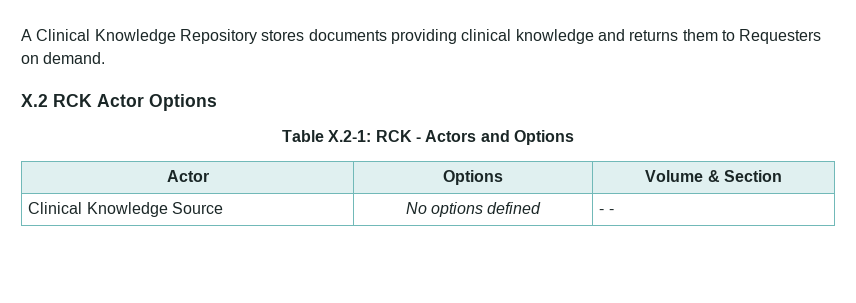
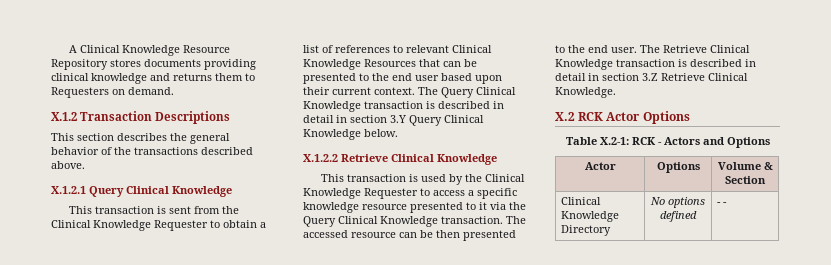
(176, 36) none -> [182,45,230,53] Resource
(106, 58) none -> [51,111,231,124] [51,133,230,144] [51,147,253,155] [51,161,85,169] [51,186,232,197] [68,206,239,214] [51,220,266,231] [303,45,492,53] [303,59,477,70] [303,73,502,84] [303,87,516,98] [303,101,504,112] [303,115,484,126] [303,129,398,140] [303,154,497,165] [320,174,525,185] [303,188,517,199] [303,202,526,213] [303,216,526,227] [303,230,516,241] [555,45,750,53] [555,59,756,70] [555,73,748,81] [555,87,616,98] // X.1.2 Transaction Descriptions // This section describes the general behavior of the transactions described above. // X.1.2.1 Query Clinical Knowledge // This transaction is sent from the Clinical Knowledge Requester to obtain a list of references to relevant Clinical Knowledge Resources that can be presented to the end user based upon their current context. The Query Clinical Knowledge transaction is described in detail in section 3.Y Query Clinical Knowledge below. // X.1.2.2 Retrieve Clinical Knowledge // This transaction is used by the Clinical Knowledge Requester to access a specific knowledge resource presented to it via the Query Clinical Knowledge transaction. The accessed resource can be then presented to the end user. The Retrieve Clinical Knowledge transaction is described in detail in section 3.Z Retrieve Clinical Knowledge.
[172,202,224,214] Source -> [561,225,612,236] Directory

